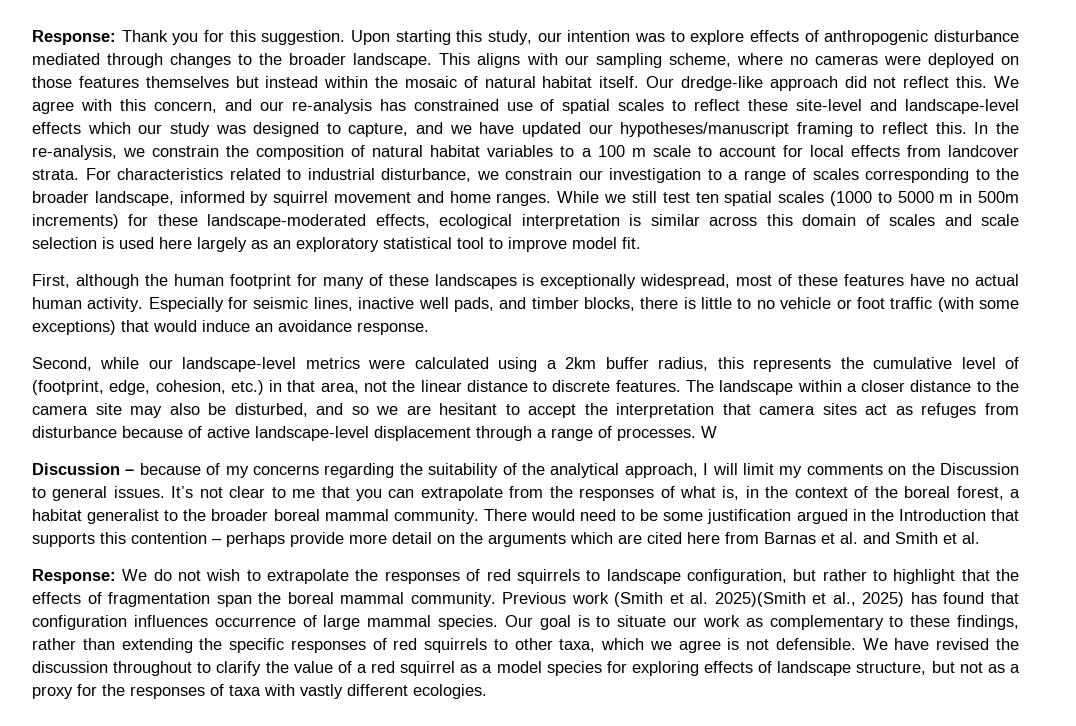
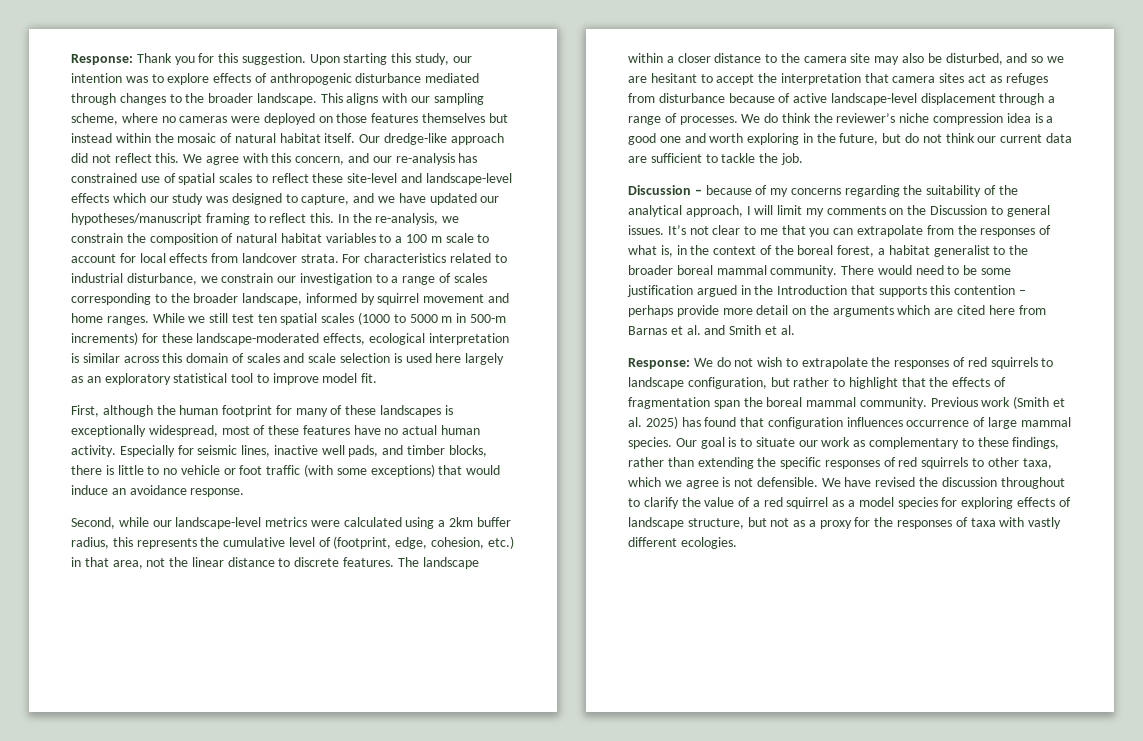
[978,191,1020,203] 500m -> [469,314,506,323] 500-m
[701,426,717,438] W -> [741,113,1054,125] [628,133,1072,145] [628,153,803,165] We do think the reviewer’s niche compression idea is a good one and worth exploring in the future, but do not think our current data are sufficient to tackle the job.
[714,592,856,607] 2025)(Smith et al., -> (642, 422) none

